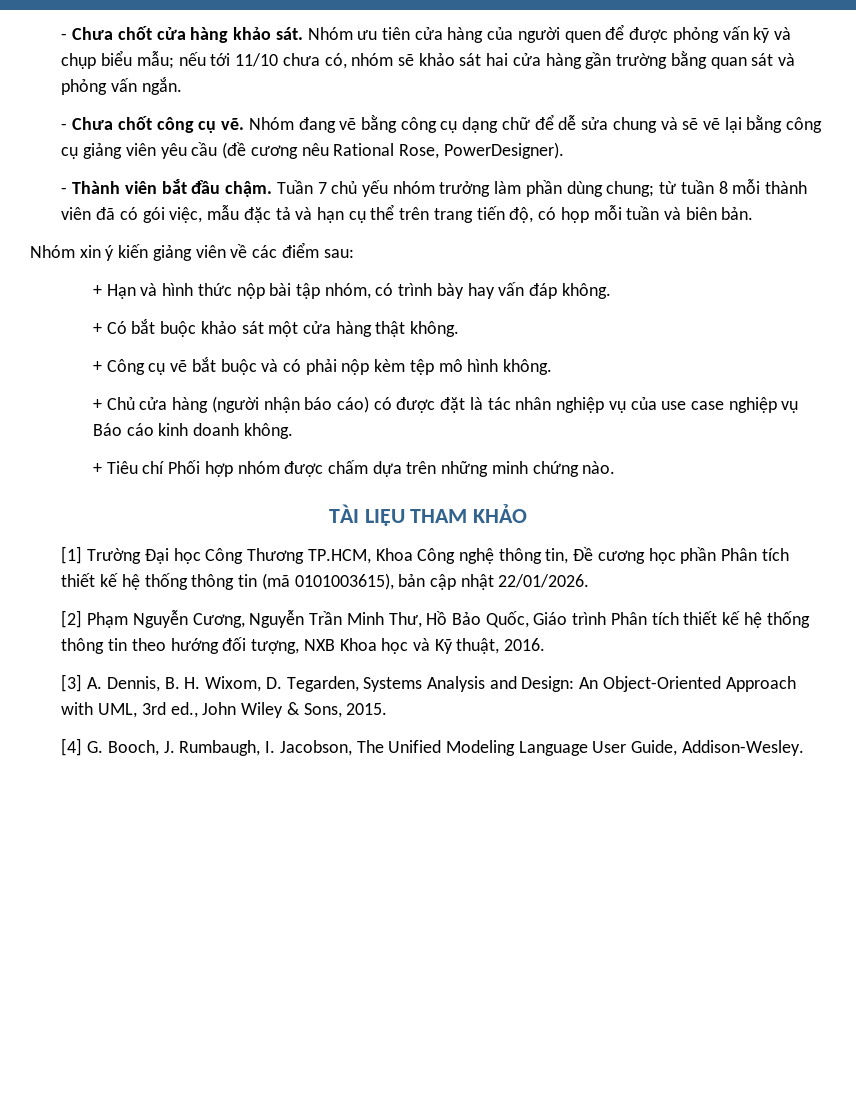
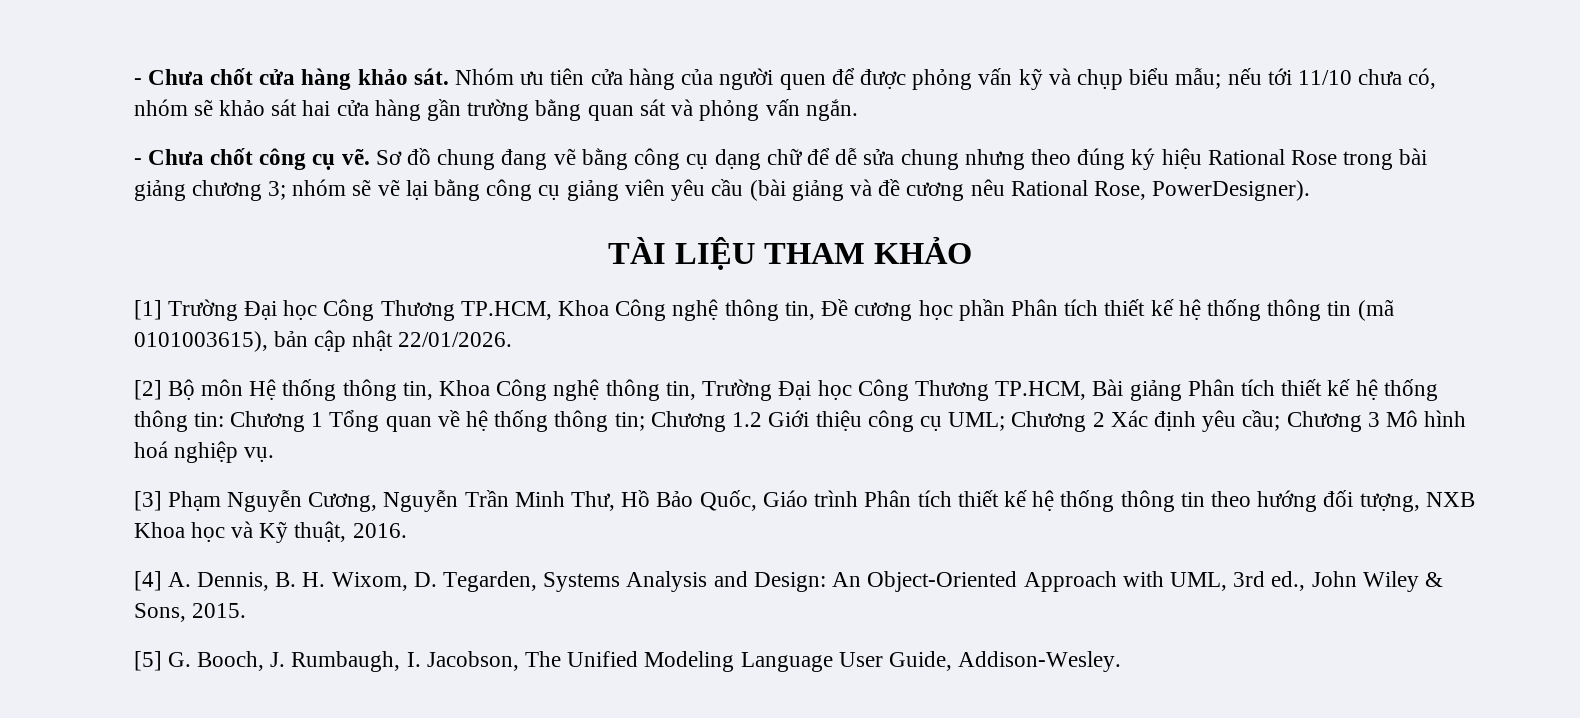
[248,117,294,130] Nhóm -> [375,148,496,170] Sơ đồ chung
[660,117,678,130] và -> [964,148,1428,170] [133,179,347,201] nhưng theo đúng ký hiệu Rational Rose trong bài giảng chương 3; nhóm
[222,142,247,159] (đề -> [749,179,901,201] (bài giảng và đề
[61,179,807,197] [61,204,754,223] [30,242,354,261] [92,282,611,299] [92,319,460,337] [92,357,553,375] [92,396,799,413] [92,423,293,439] [92,460,616,477] // - Thành viên bắt đầu chậm. Tuần 7 chủ yếu nhóm trưởng làm phần dùng chung; từ tuần 8 mỗi thành viên đã có gói việc, mẫu đặc tả và hạn cụ thể trên trang tiến độ, có họp mỗi tuần và biên bản. // Nhóm xin ý kiến giảng viên về các điểm sau: // + Hạn và hình thức nộp bài tập nhóm, có trình bày hay vấn đáp không. // + Có bắt buộc khảo sát một cửa hàng thật không. // + Công cụ vẽ bắt buộc và có phải nộp kèm tệp mô hình không. // + Chủ cửa hàng (người nhận báo cáo) có được đặt là tác nhân nghiệp vụ của use case nghiệp vụ Báo cáo kinh doanh không. // + Tiêu chí Phối hợp nhóm được chấm dựa trên những minh chứng nào. -> (1311, 190) none
(83, 619) none -> [167,379,1438,401] [133,410,1467,432] [133,441,274,463] [133,491,162,511] Bộ môn Hệ thống thông tin, Khoa Công nghệ thông tin, Trường Đại học Công Thương TP.HCM, Bài giảng Phân tích thiết kế hệ thống thông tin: Chương 1 Tổng quan về hệ thống thông tin; Chương 1.2 Giới thiệu công cụ UML; Chương 2 Xác định yêu cầu; Chương 3 Mô hình hoá nghiệp vụ. // [3]
[61,674,83,692] [3] -> [133,571,162,591] [4]
[61,738,83,756] [4] -> [133,651,162,671] [5]

